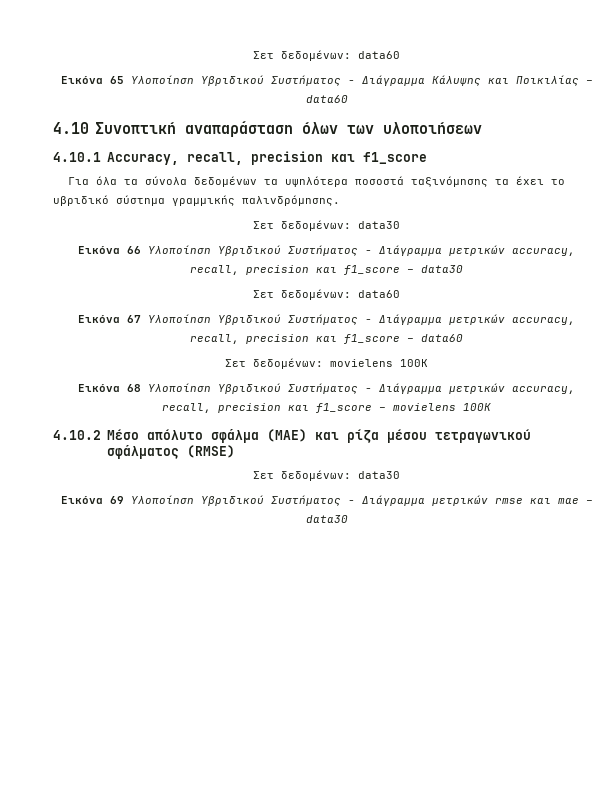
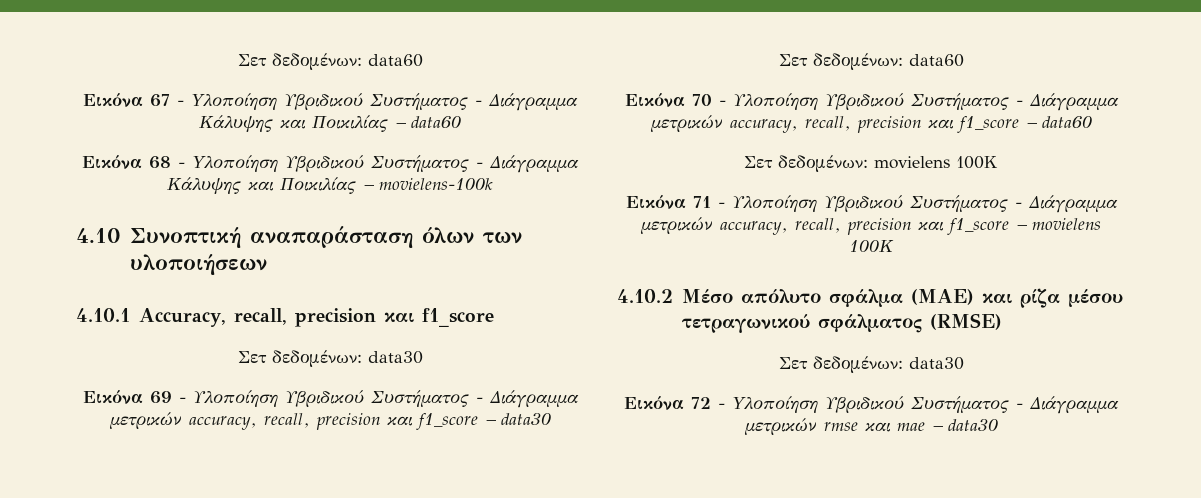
[253,50,400,61] [60,76,124,84] Σετ δεδομένων: data60 // Εικόνα 65 -> [237,53,423,70] [83,93,185,107] Σετ δεδομένων: data60 // Εικόνα 67 -
(348, 99) none -> [82,155,579,173] [167,177,493,194] // Εικόνα 68 - Yλοποίηση Υβριδικού Συστήματος - Διάγραμμα Κάλυψης και Ποικιλίας – movielens-100k
[68,176,566,187] [53,195,340,206] [253,220,400,231] [78,246,141,254] // Για όλα τα σύνολα δεδομένων τα υψηλότερα ποσοστά ταξινόμησης τα έχει το υβριδικό σύστημα γραμμικής παλινδρόμησης. // Σετ δεδομένων: data30 // Εικόνα 66 -> [237,350,423,367] [82,390,186,404] // Σετ δεδομένων: data30 // Εικόνα 69 -
[127,315,141,323] 67 -> [691,94,726,106] 70 -
[127,384,141,392] 68 -> [692,196,725,208] 71 -
[109,496,124,504] 69 -> [691,397,726,409] 72 -

